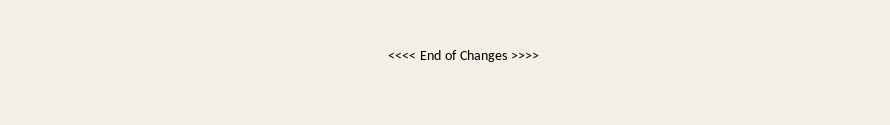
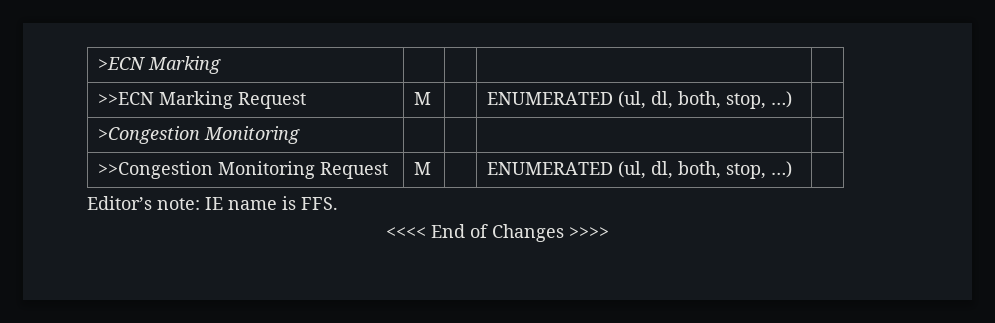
(388, 56) none -> [98,56,222,74] [98,91,307,109] [414,92,432,105] [487,91,793,109] [98,126,301,144] [98,161,389,179] [414,162,432,175] [487,161,793,179] [87,196,338,210] >ECN Marking | | | | // >>ECN Marking Request | M | | ENUMERATED (ul, dl, both, stop, …) | // >Congestion Monitoring | | | | // >>Congestion Monitoring Request | M | | ENUMERATED (ul, dl, both, stop, …) | // Editor’s note: IE name is FFS. //

